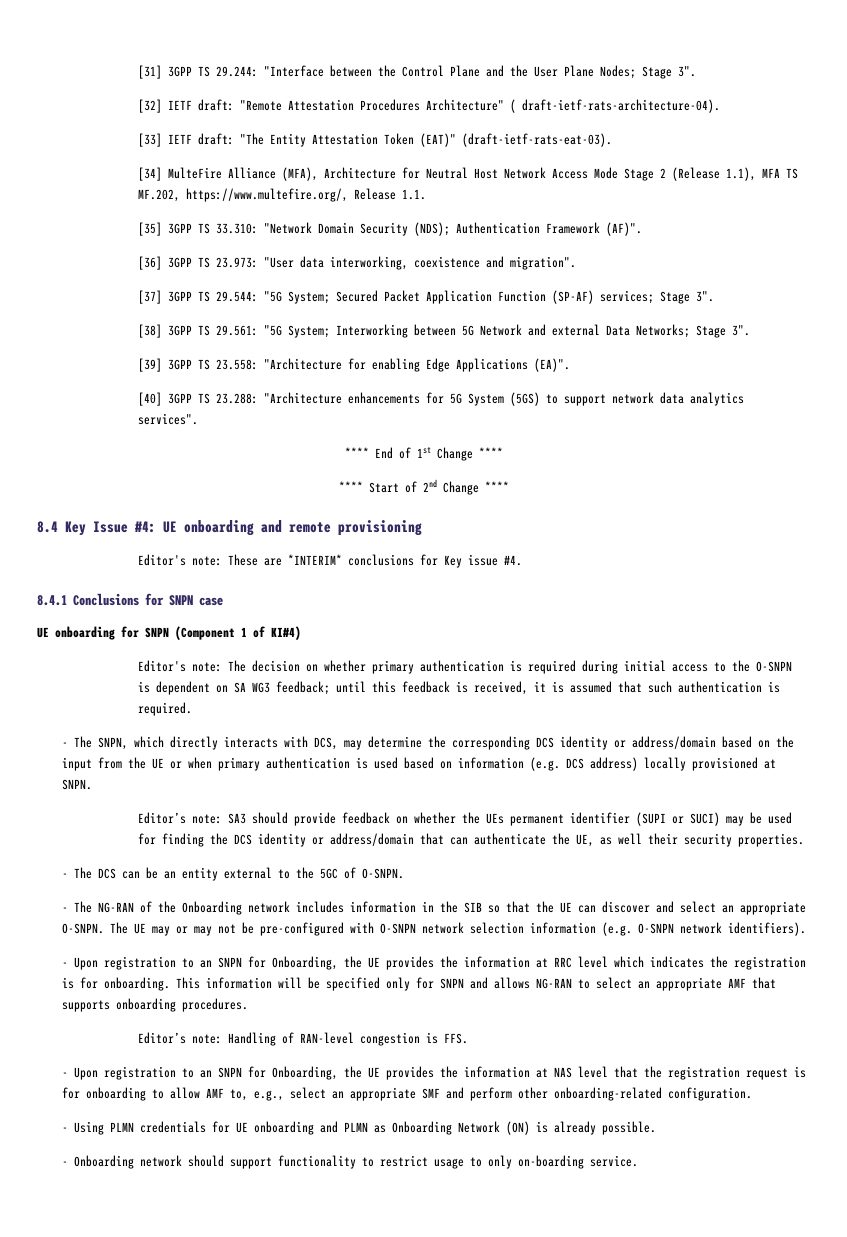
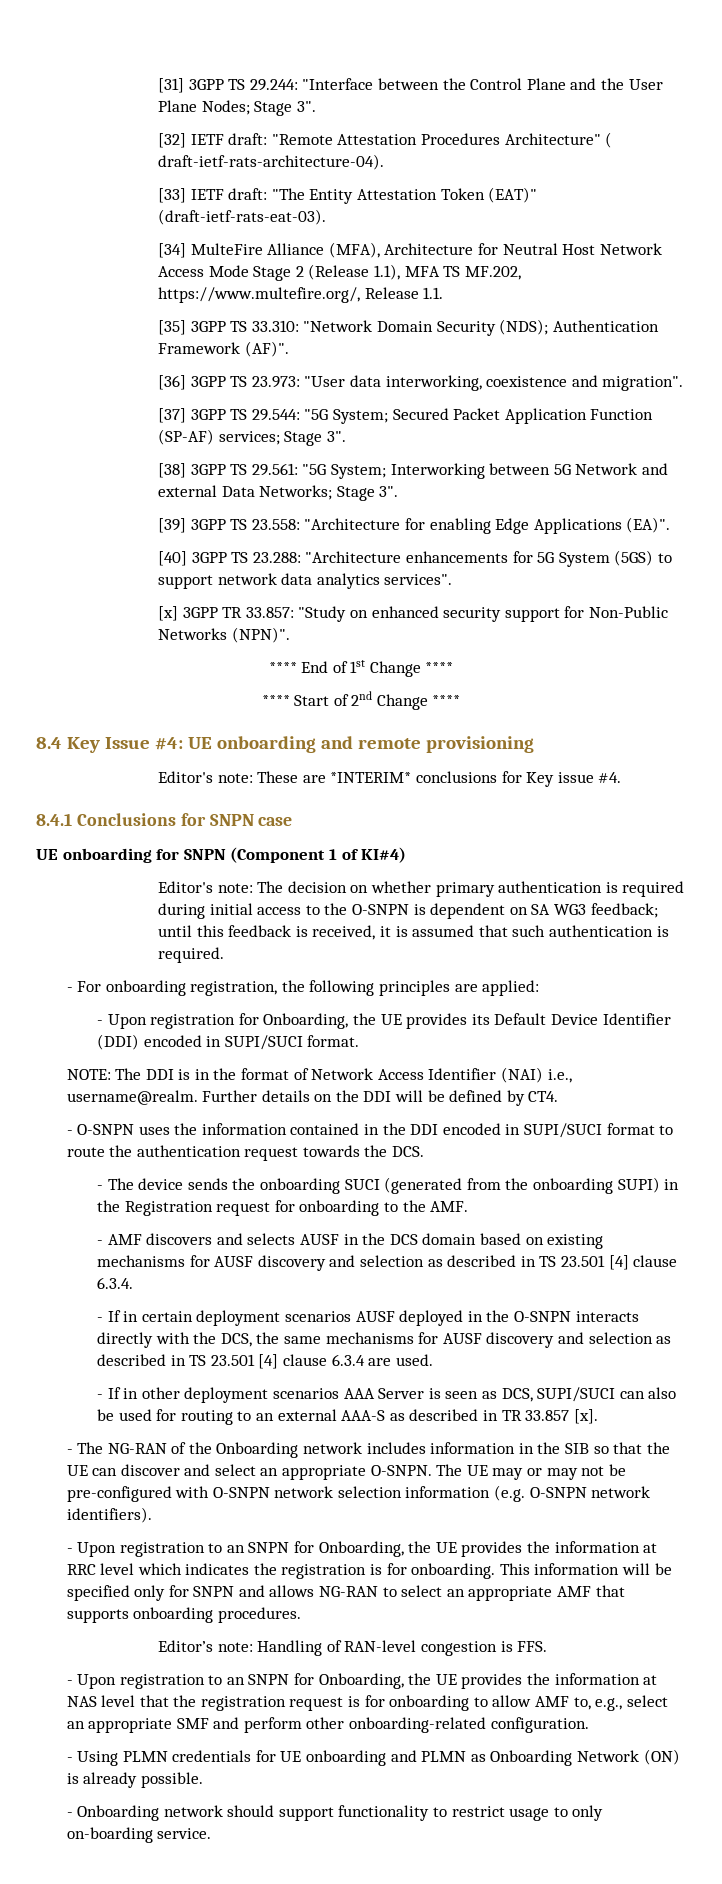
(199, 419) none -> [158,606,668,622] [158,627,290,643] // [x] 3GPP TR 33.857: "Study on enhanced security support for Non-Public Networks (NPN)".
[74,736,795,750] [62,757,777,771] [62,779,93,790] [138,812,793,826] [138,833,805,847] [62,867,405,881] The SNPN, which directly interacts with DCS, may determine the corresponding DCS identity or address/domain based on the input from the UE or when primary authentication is used based on information (e.g. DCS address) locally provisioned at SNPN. // Editor’s note: SA3 should provide feedback on whether the UEs permanent identifier (SUPI or SUCI) may be used for finding the DCS identity or address/domain that can authenticate the UE, as well their security properties. // - The DCS can be an entity external to the 5GC of O-SNPN. -> [77,980,540,996] [97,1013,671,1029] [97,1034,360,1050] [66,1067,572,1083] [66,1090,559,1106] [66,1123,674,1138] [66,1145,425,1161] [97,1177,680,1194] [97,1200,469,1216] [97,1233,604,1249] [97,1255,678,1271] [97,1277,134,1289] [97,1310,639,1326] [97,1332,672,1348] [97,1354,433,1369] [97,1387,677,1403] [97,1409,598,1425] For onboarding registration, the following principles are applied: // - Upon registration for Onboarding, the UE provides its Default Device Identifier (DDI) encoded in SUPI/SUCI format. // NOTE: The DDI is in the format of Network Access Identifier (NAI) i.e., username@realm. Further details on the DDI will be defined by CT4. // - O-SNPN uses the information contained in the DDI encoded in SUPI/SUCI format to route the authentication request towards the DCS. // - The device sends the onboarding SUCI (generated from the onboarding SUPI) in the Registration request for onboarding to the AMF. // - AMF discovers and selects AUSF in the DCS domain based on existing mechanisms for AUSF discovery and selection as described in TS 23.501 [4] clause 6.3.4. // - If in certain deployment scenarios AUSF deployed in the O-SNPN interacts directly with the DCS, the same mechanisms for AUSF discovery and selection as described in TS 23.501 [4] clause 6.3.4 are used. // - If in other deployment scenarios AAA Server is seen as DCS, SUPI/SUCI can also be used for routing to an external AAA-S as described in TR 33.857 [x].

